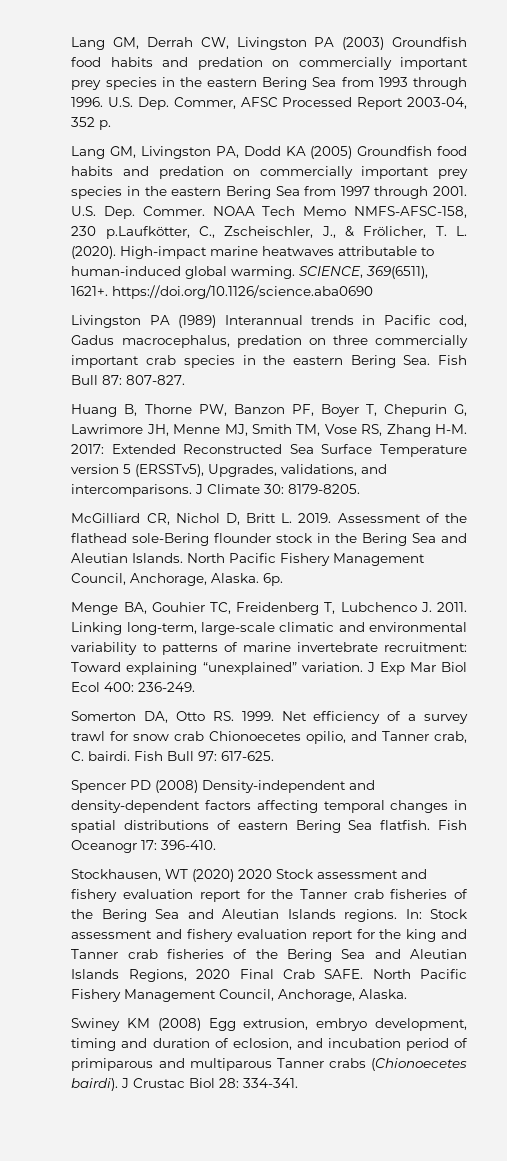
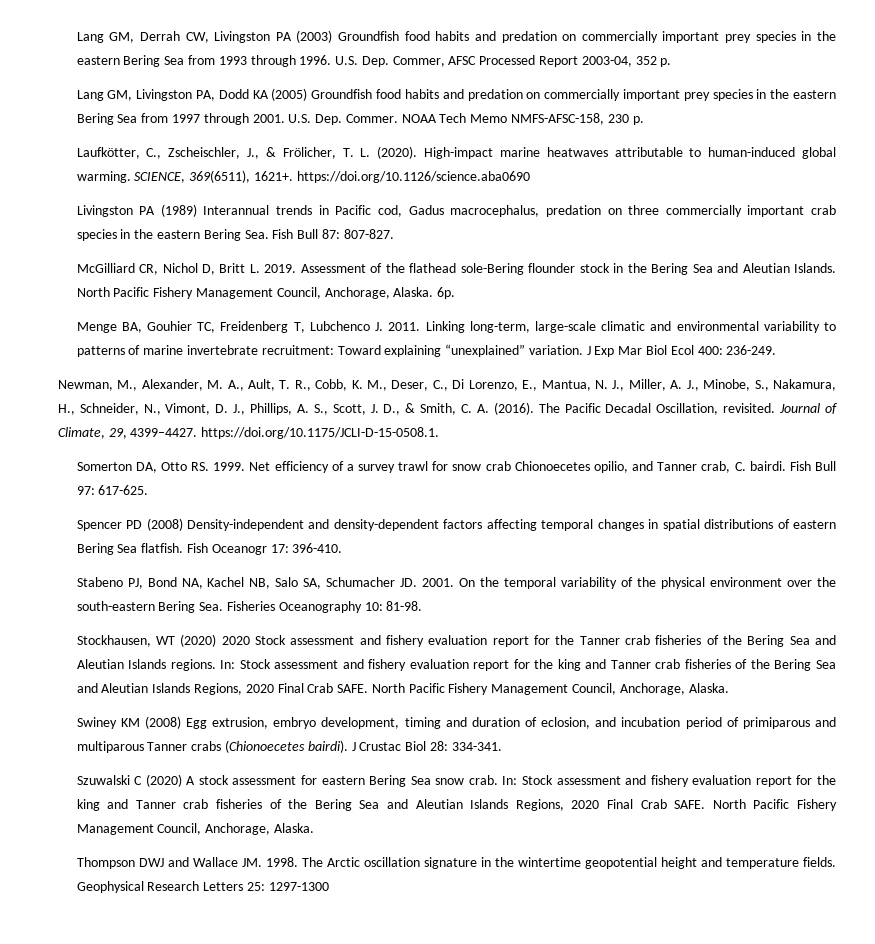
[105,226,190,239] p.Laufkötter, -> [632,116,644,125] [76,147,140,159] p. // Laufkötter,
[71,404,467,417] [71,424,468,437] [71,444,467,457] [71,464,388,477] [71,484,361,497] // Huang B, Thorne PW, Banzon PF, Boyer T, Chepurin G, Lawrimore JH, Menne MJ, Smith TM, Vose RS, Zhang H-M. 2017: Extended Reconstructed Sea Surface Temperature version 5 (ERSSTv5), Upgrades, validations, and intercomparisons. J Climate 30: 8179-8205. -> (394, 234) none
(196, 687) none -> [57,379,837,391] [57,402,838,415] [57,427,440,439] // Newman, M., Alexander, M. A., Ault, T. R., Cobb, K. M., Deser, C., Di Lorenzo, E., Mantua, N. J., Miller, A. J., Minobe, S., Nakamura, H., Schneider, N., Vimont, D. J., Phillips, A. S., Scott, J. D., & Smith, C. A. (2016). The Pacific Decadal Oscillation, revisited. Journal of Climate, 29, 4399–4427. https://doi.org/10.1175/JCLI-D-15-0508.1.
(217, 845) none -> [76,577,837,589] [76,601,423,613] // Stabeno PJ, Bond NA, Kachel NB, Salo SA, Schumacher JD. 2001. On the temporal variability of the physical environment over the south-eastern Bering Sea. Fisheries Oceanography 10: 81-98.
(299, 1083) none -> [76,774,836,787] [76,799,837,811] [76,823,314,835] [76,857,837,869] [76,881,329,893] // Szuwalski C (2020) A stock assessment for eastern Bering Sea snow crab. In: Stock assessment and fishery evaluation report for the king and Tanner crab fisheries of the Bering Sea and Aleutian Islands Regions, 2020 Final Crab SAFE. North Pacific Fishery Management Council, Anchorage, Alaska. // Thompson DWJ and Wallace JM. 1998. The Arctic oscillation signature in the wintertime geopotential height and temperature fields. Geophysical Research Letters 25: 1297-1300

